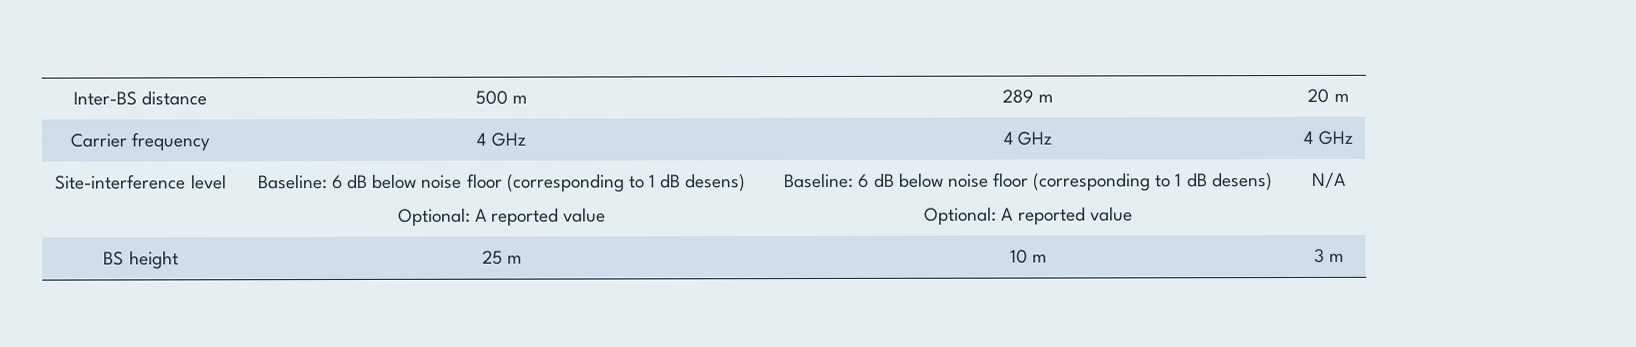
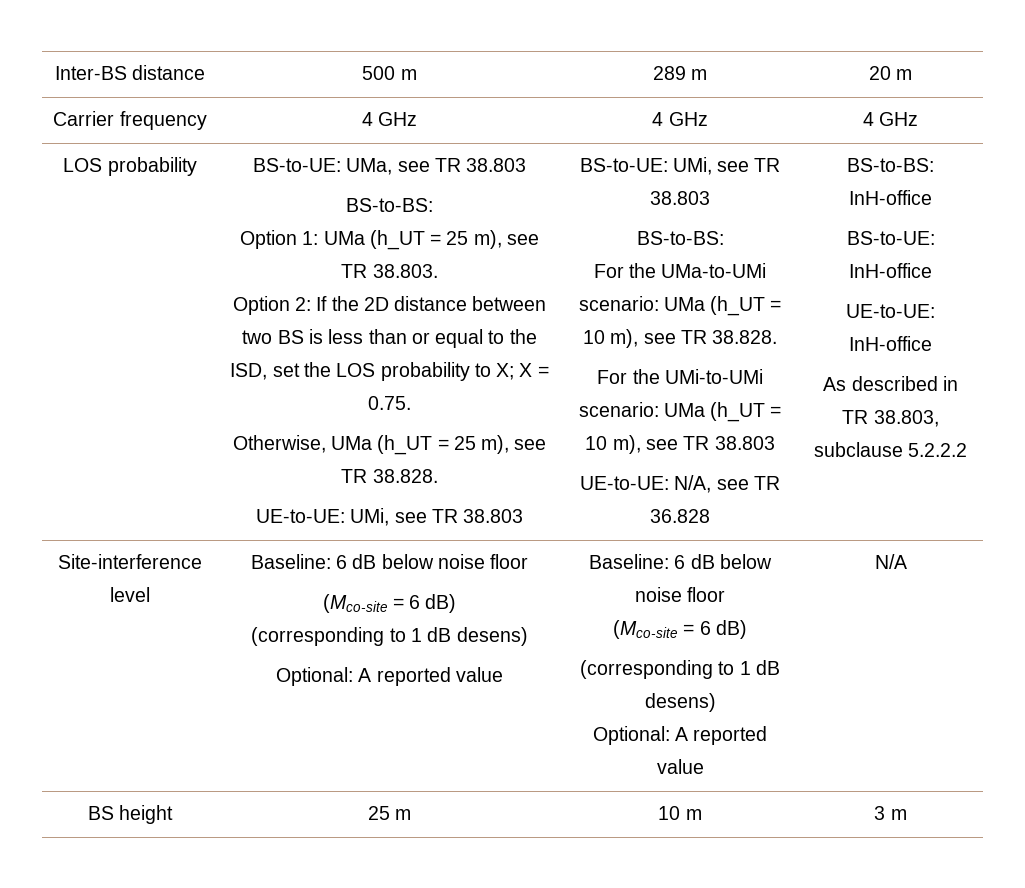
(1353, 137) none -> [63,157,197,176] [252,158,527,175] [346,198,433,212] [240,230,539,250] [341,264,438,278] [232,296,547,315] [242,329,537,348] [230,362,549,381] [368,396,411,410] [232,435,547,455] [341,469,438,483] [255,508,524,526] [579,157,781,175] [650,191,710,205] [636,231,724,245] [593,263,767,278] [578,296,782,316] [582,329,778,348] [597,369,763,384] [578,402,782,422] [585,435,775,454] [580,475,780,493] [650,509,710,523] [847,158,934,172] [849,190,932,205] [846,231,935,245] [849,263,932,278] [846,304,935,318] [849,336,932,351] [823,376,958,391] [842,410,939,427] [813,442,968,457] // LOS probability | BS-to-UE: UMa, see TR 38.803 // BS-to-BS: // Option 1: UMa (h_UT = 25 m), see TR 38.803. // Option 2: If the 2D distance between two BS is less than or equal to the ISD, set the LOS probability to X; X = 0.75. // Otherwise, UMa (h_UT = 25 m), see TR 38.828. // UE-to-UE: UMi, see TR 38.803 | BS-to-UE: UMi, see TR 38.803 // BS-to-BS: // For the UMa-to-UMi scenario: UMa (h_UT = 10 m), see TR 38.828. // For the UMi-to-UMi scenario: UMa (h_UT = 10 m), see TR 38.803 // UE-to-UE: N/A, see TR 36.828 | BS-to-BS: InH-office // BS-to-UE: InH-office // UE-to-UE: InH-office // As described in TR 38.803, subclause 5.2.2.2
(503, 181) none -> [322,594,457,613] // (Mco-site = 6 dB) //
(1029, 180) none -> [613,620,747,639] // (Mco-site = 6 dB) //

